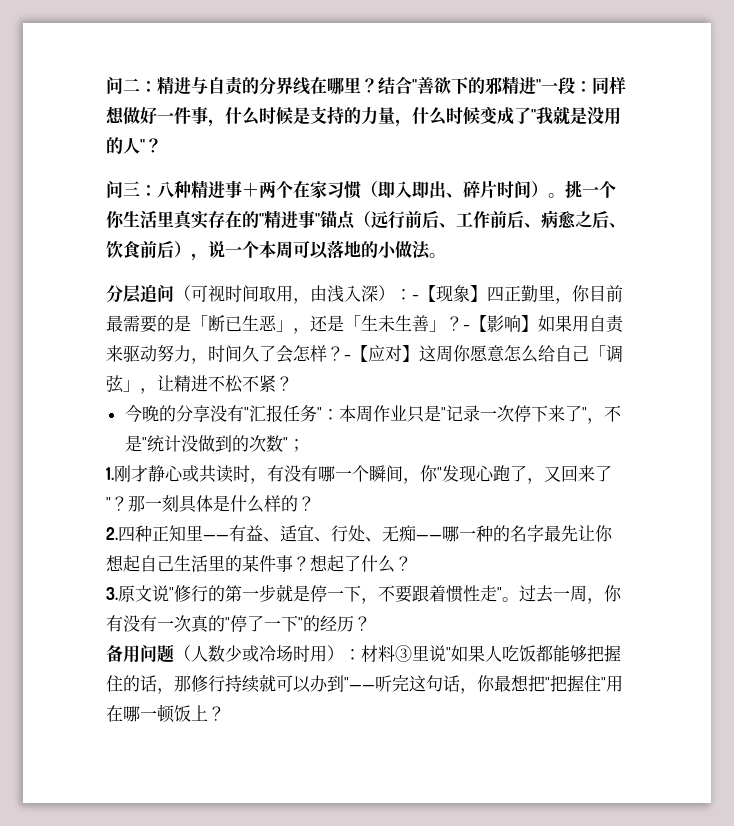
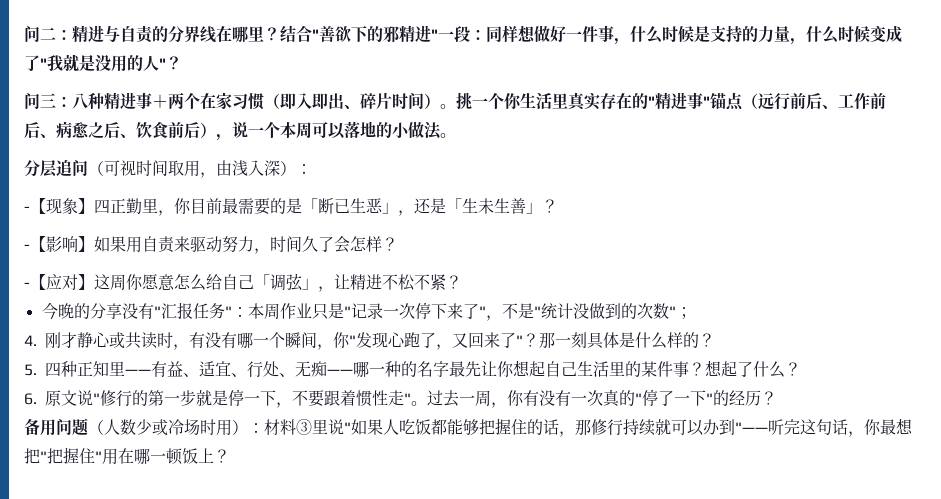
(412, 294) none -> (312, 169) //
(463, 323) none -> (558, 206) //
(344, 353) none -> (398, 244) //
[106,467,114,480] 1. -> [24,335,37,346] 4.
[106,527,118,540] 2. -> [24,364,37,376] 5.
[106,587,118,600] 3. -> [24,393,37,405] 6.

